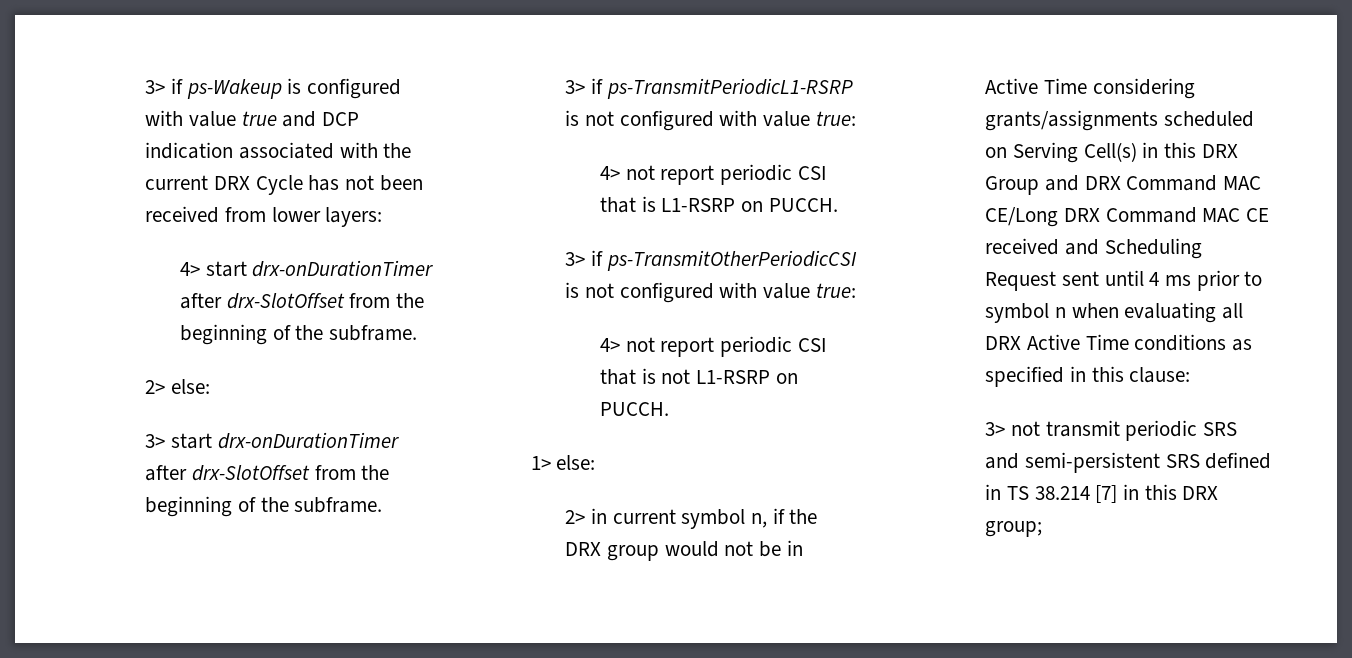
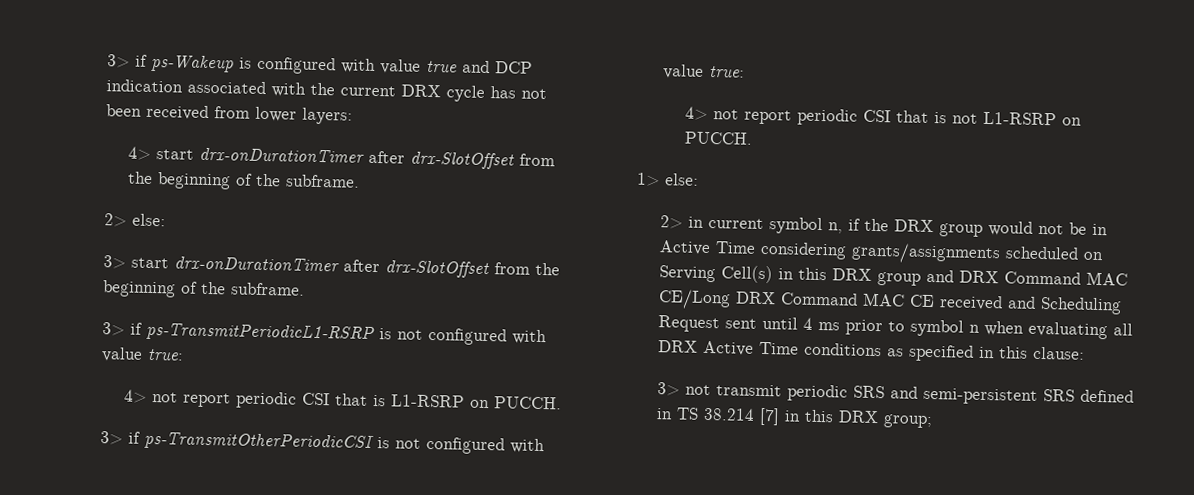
[255,175,303,195] Cycle -> [445,85,485,102] cycle
[985,176,1040,195] Group -> [876,272,921,286] group

